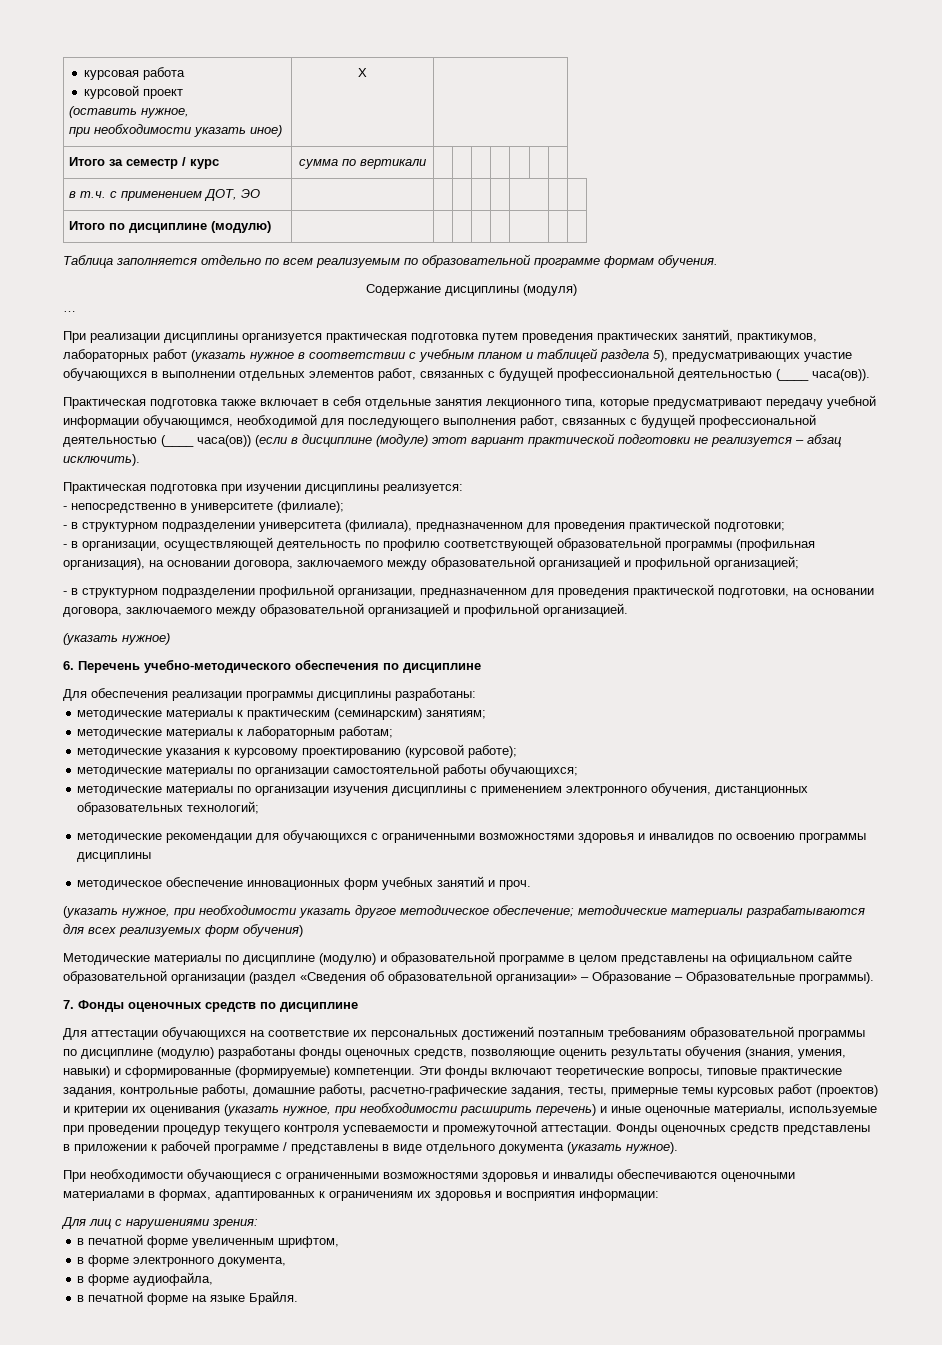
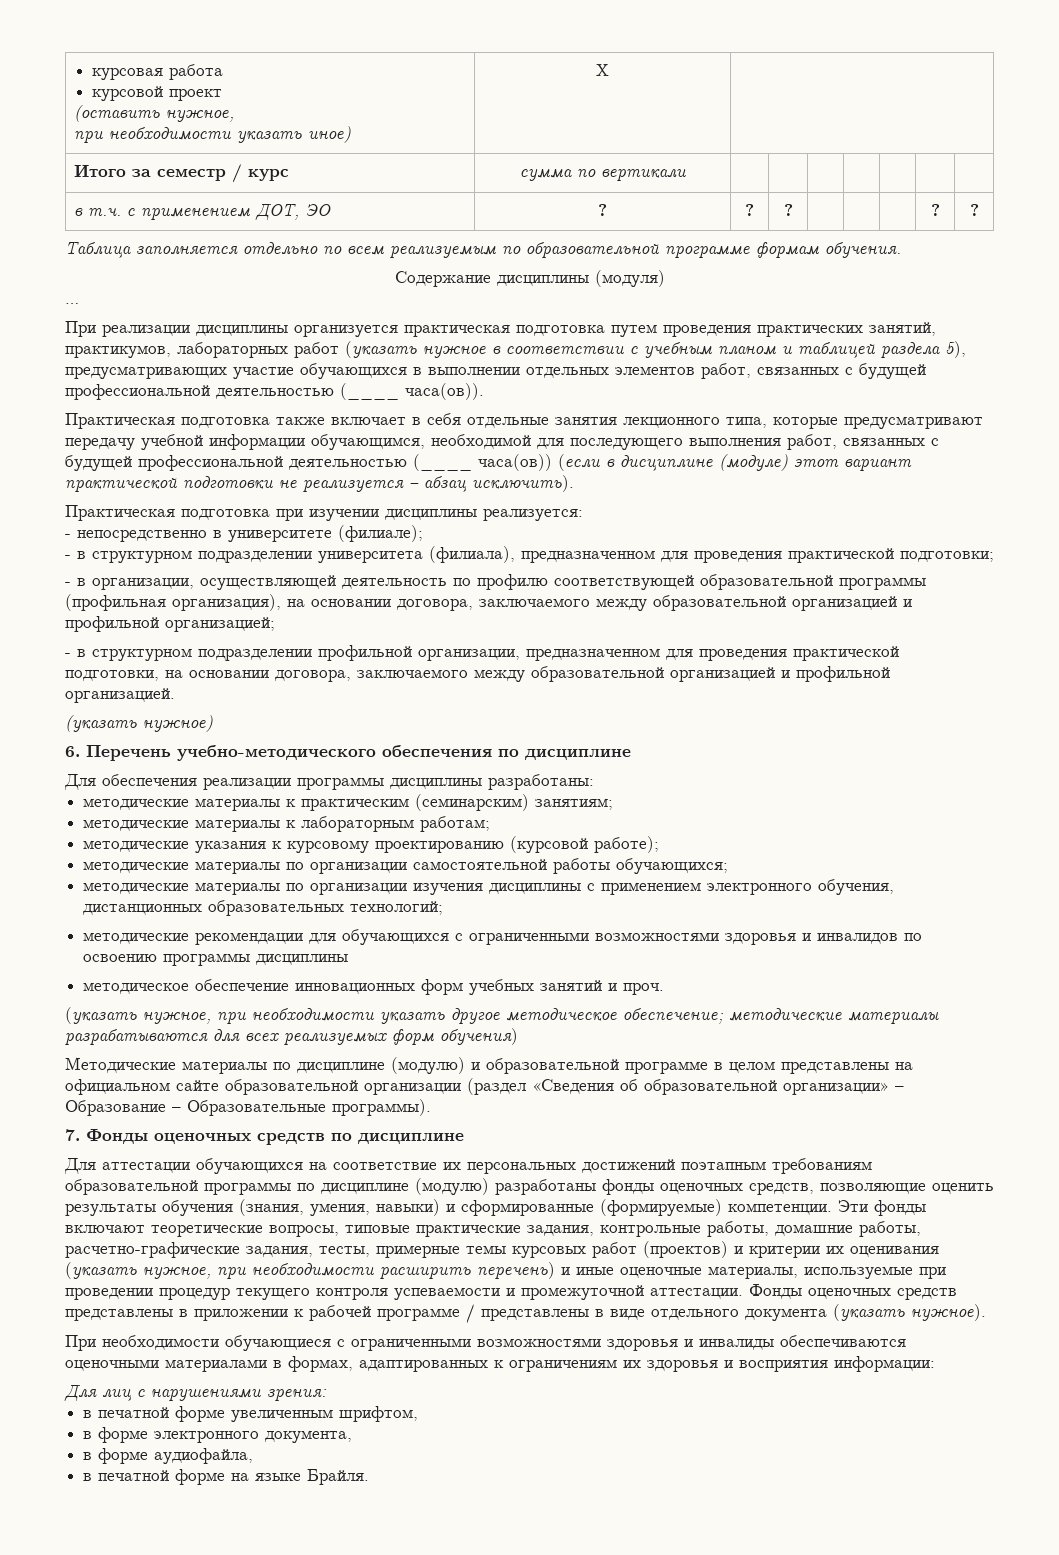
[69,221,272,233] | | | | | | | // Итого по дисциплине (модулю) | | | | | | | | -> [598,204,607,216] [745,204,754,216] [783,204,793,216] [930,204,940,216] [969,204,979,216] ? | ? | ? | | | | ? | ?

